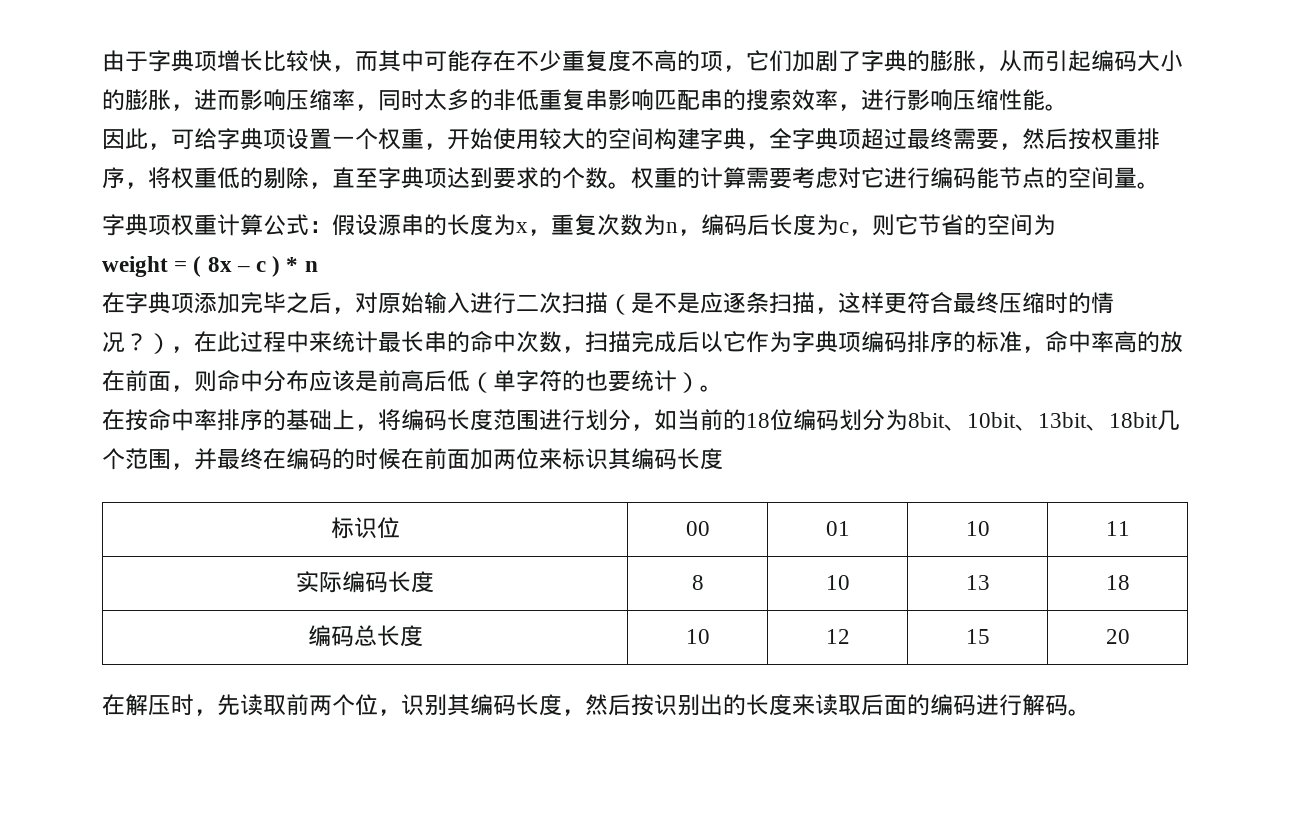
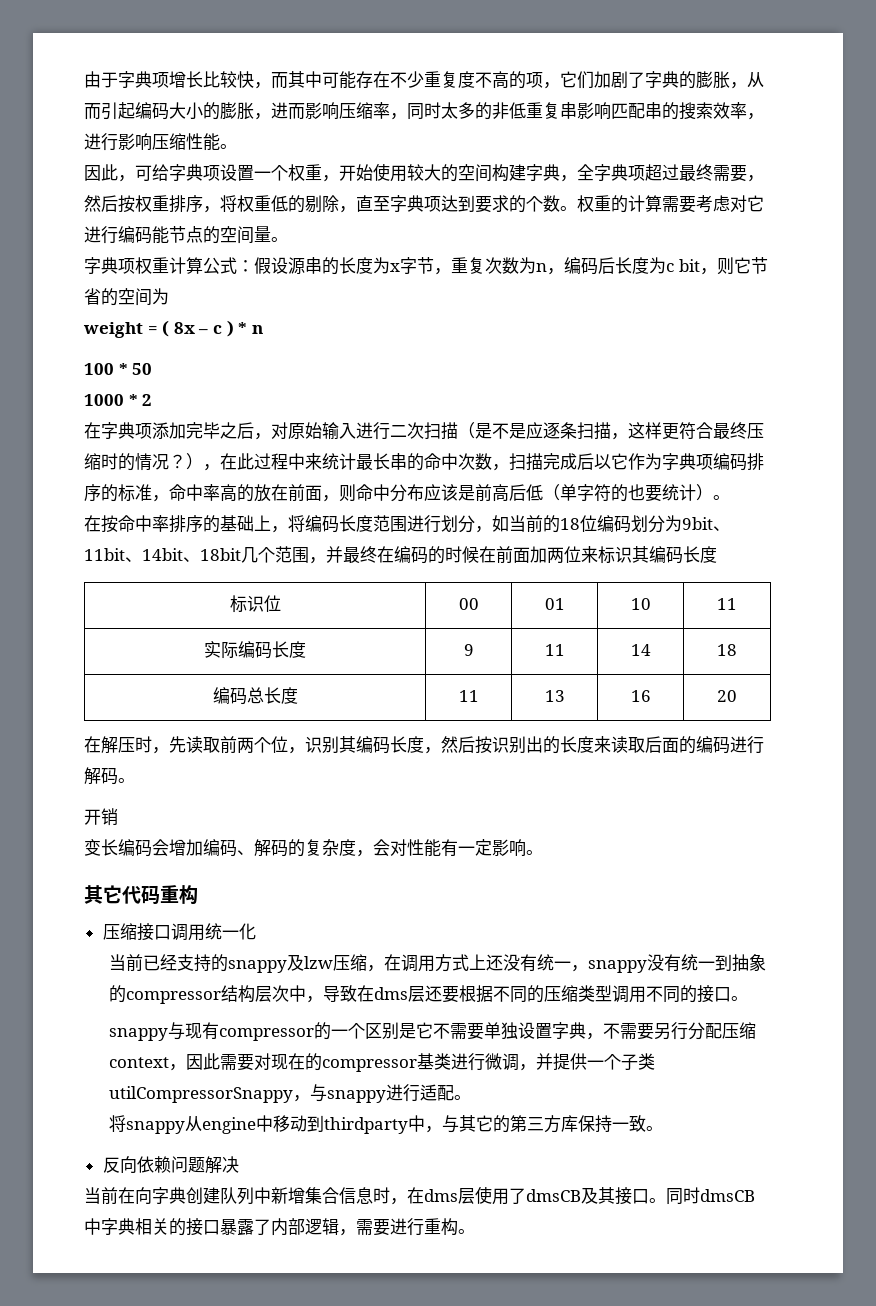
(528, 227) none -> [400,257,434,274] 字节
(849, 227) none -> [678,259,700,272] bit
(318, 266) none -> [84,363,153,375] [84,394,153,406] // 100 * 50 // 1000 * 2
[908,412,1087,431] 8bit、10bit、13bit -> [682,517,730,531] [84,548,183,562] 9bit、11bit、14bit
[691,575,704,590] [825,575,850,590] [965,575,990,590] 8 | 10 | 13 -> [463,644,474,656] [544,644,565,656] [630,644,651,656] 9 | 11 | 14
[685,629,710,644] [825,629,850,644] [965,629,990,644] 10 | 12 | 15 -> [458,690,479,702] [544,690,565,702] [630,690,651,702] 11 | 13 | 16
(1091, 712) none -> [84,808,118,826] [84,839,543,857] [84,885,198,905] [102,923,256,941] [109,954,767,973] [109,985,749,1004] [109,1022,757,1041] [109,1053,656,1072] [109,1084,472,1103] [109,1115,664,1134] [102,1156,239,1174] [84,1186,755,1205] [84,1218,475,1236] // 开销 // 变长编码会增加编码、解码的复杂度，会对性能有一定影响。 // 其它代码重构 // 压缩接口调用统一化 // 当前已经支持的snappy及lzw压缩，在调用方式上还没有统一，snappy没有统一到抽象的compressor结构层次中，导致在dms层还要根据不同的压缩类型调用不同的接口。 // snappy与现有compressor的一个区别是它不需要单独设置字典，不需要另行分配压缩context，因此需要对现在的compressor基类进行微调，并提供一个子类utilCompressorSnappy，与snappy进行适配。 // 将snappy从engine中移动到thirdparty中，与其它的第三方库保持一致。 // 反向依赖问题解决 // 当前在向字典创建队列中新增集合信息时，在dms层使用了dmsCB及其接口。同时dmsCB中字典相关的接口暴露了内部逻辑，需要进行重构。

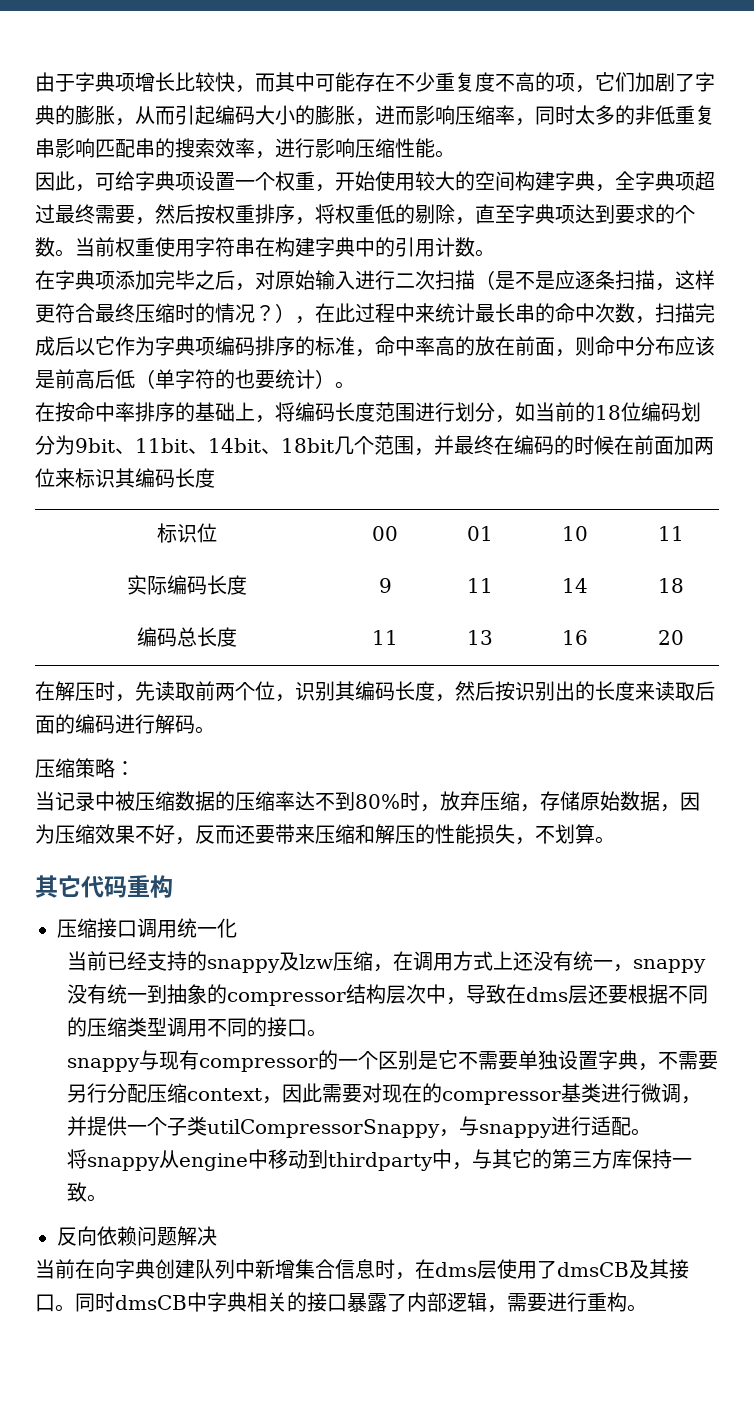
[577,195,764,213] [84,226,288,244] [84,257,768,275] [84,288,169,306] [83,320,263,338] [84,363,153,375] [84,394,153,406] 权重的计算需要考虑对它进行编码能节点的空间量。 // 字典项权重计算公式：假设源串的长度为x字节，重复次数为n，编码后长度为c bit，则它节省的空间为 // weight = ( 8x – c ) * n // 100 * 50 // 1000 * 2 -> [75,237,495,257] 当前权重使用字符串在构建字典中的引用计数。
[84,808,118,826] [84,839,526,857] 开销 // 变长编码会增加编码、解码的复杂度，会对性能有一定影响 -> [35,758,135,778] [35,791,700,812] [35,824,595,845] 压缩策略： // 当记录中被压缩数据的压缩率达不到80%时，放弃压缩，存储原始数据，因为压缩效果不好，反而还要带来压缩和解压的性能损失，不划算

